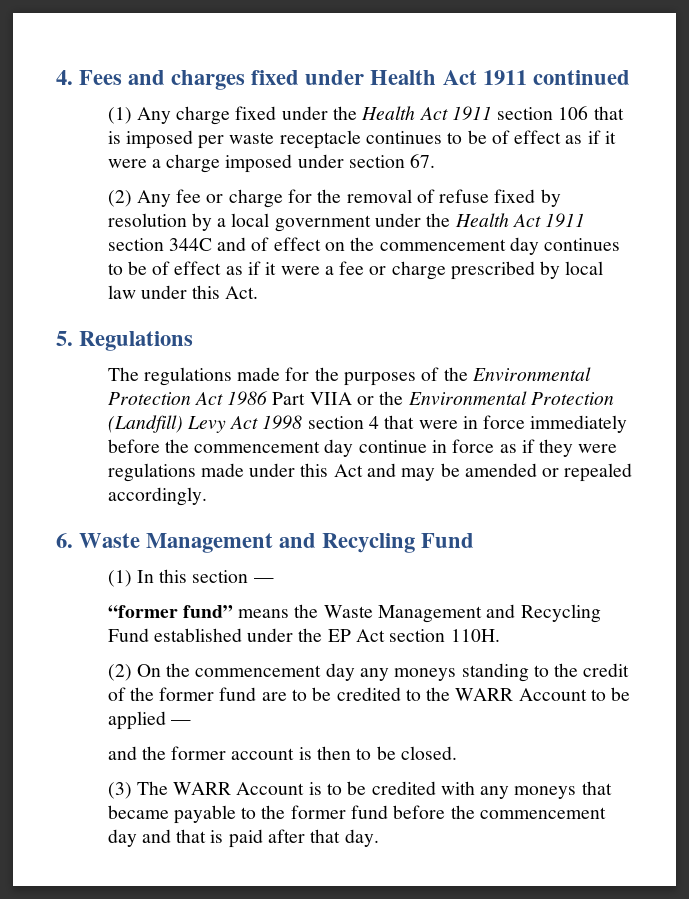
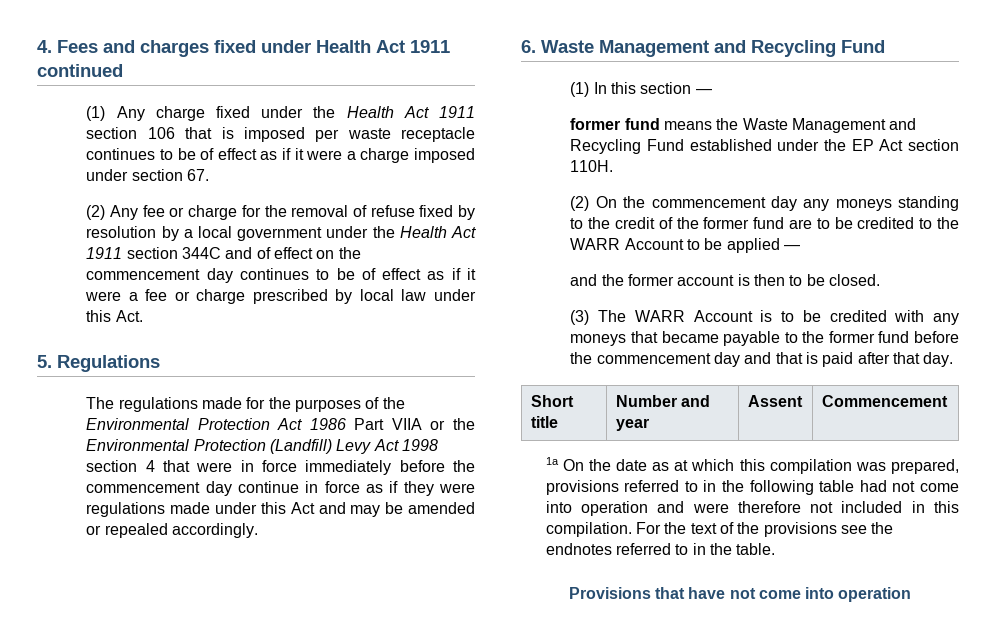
[107,605,233,618] “former fund” -> [570,118,660,130] former fund
(379, 838) none -> [530,395,574,407] [530,416,558,428] [615,395,711,407] [615,418,649,431] [747,395,803,407] [821,395,948,407] [545,457,959,474] [545,480,959,495] [545,501,959,516] [545,522,894,537] [545,543,776,555] [568,587,912,602] // Short title | Number and year | Assent | Commencement // 1a On the date as at which this compilation was prepared, provisions referred to in the following table had not come into operation and were therefore not included in this compilation. For the text of the provisions see the endnotes referred to in the table. // Provisions that have not come into operation

